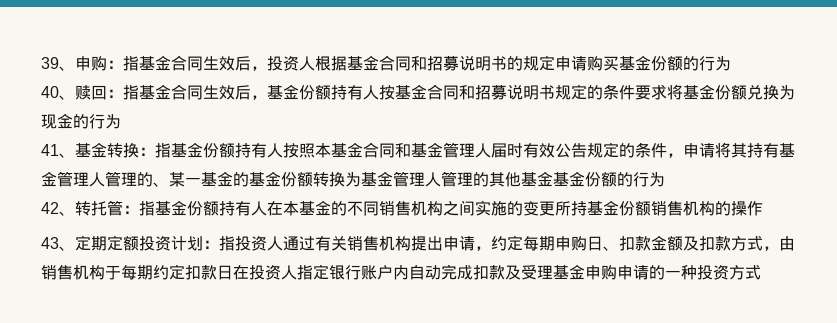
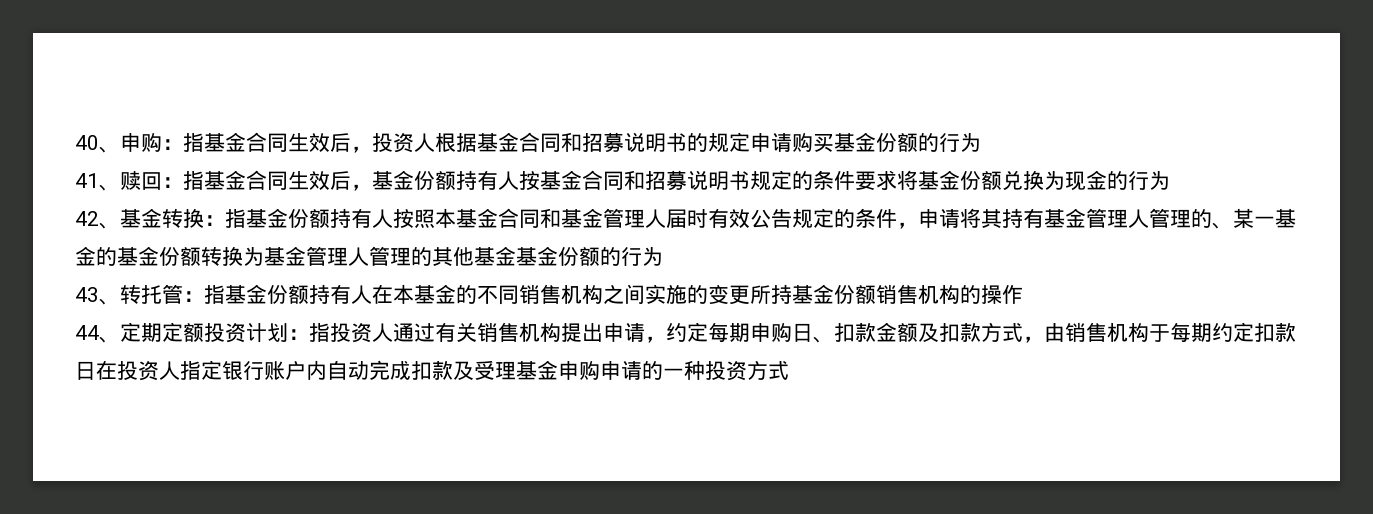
[41,57,59,69] 39 -> [75,135,99,150] 40
[41,86,59,98] 40 -> [75,173,99,188] 41
[41,144,59,156] 41 -> [75,211,99,226] 42
[41,202,59,214] 42 -> [75,287,99,302] 43
[41,237,59,249] 43 -> [75,325,99,340] 44

